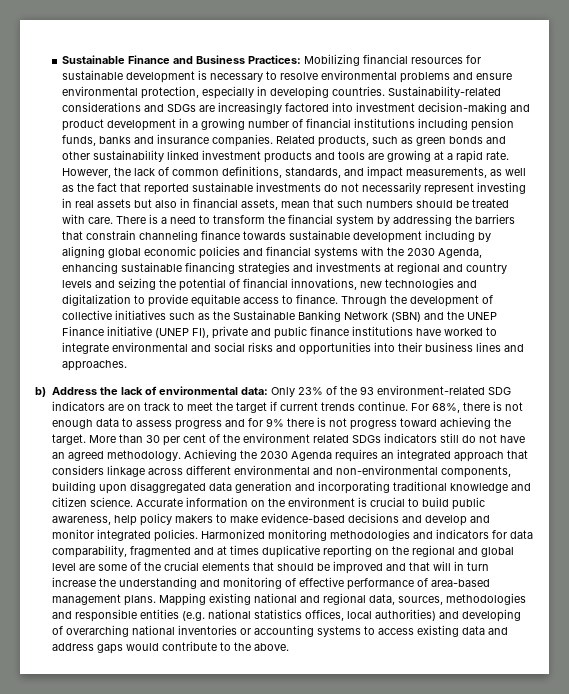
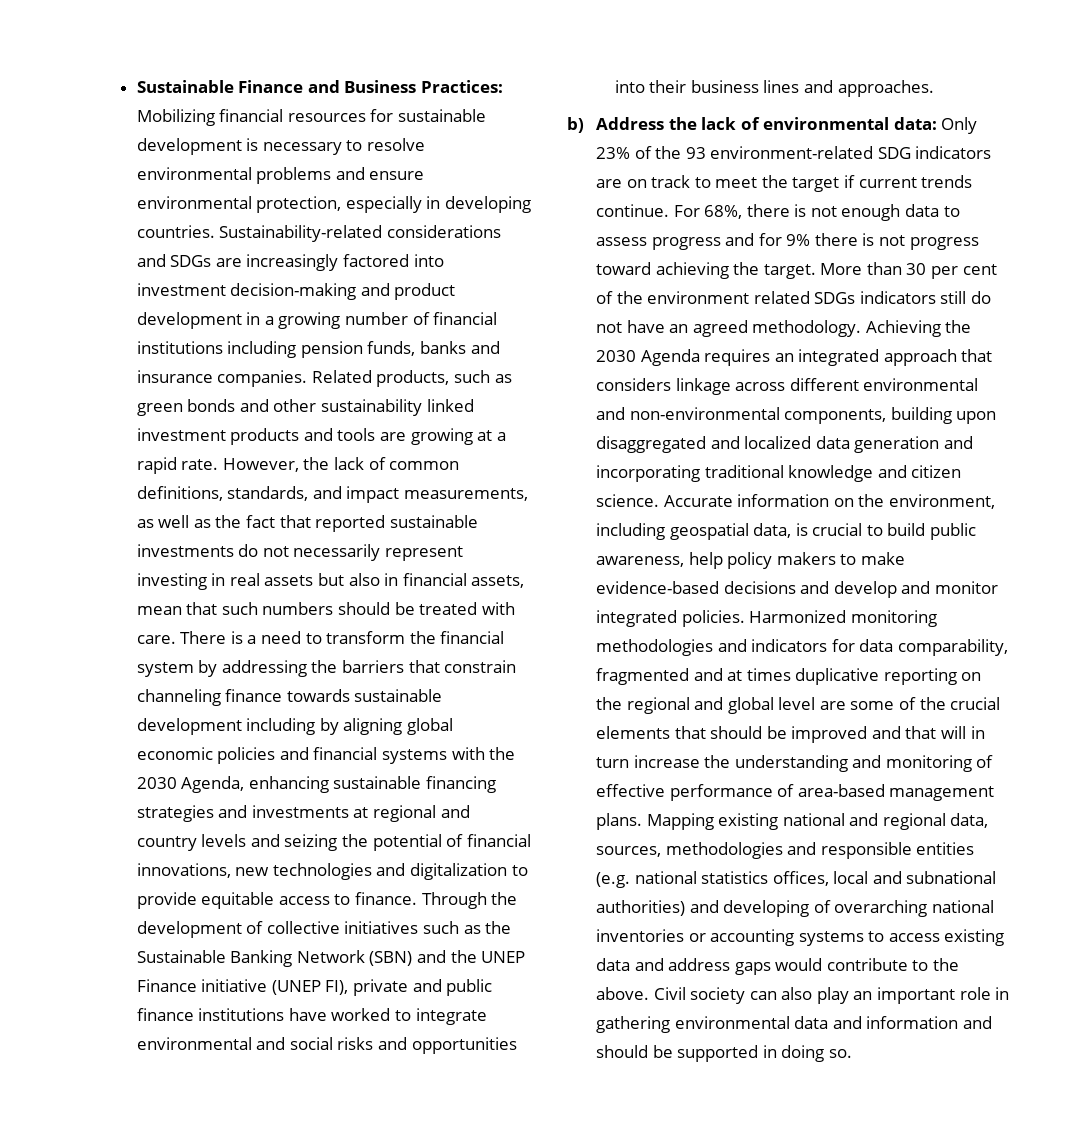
(206, 487) none -> [710,436,812,449] and localized
[287,497,355,507] environment -> [888,494,995,509] [595,523,792,540] environment, including geospatial data,
(372, 615) none -> [872,871,997,884] and subnational
(289, 647) none -> [653,987,1010,1004] [595,1016,992,1033] [595,1045,852,1062] Civil society can also play an important role in gathering environmental data and information and should be supported in doing so.

